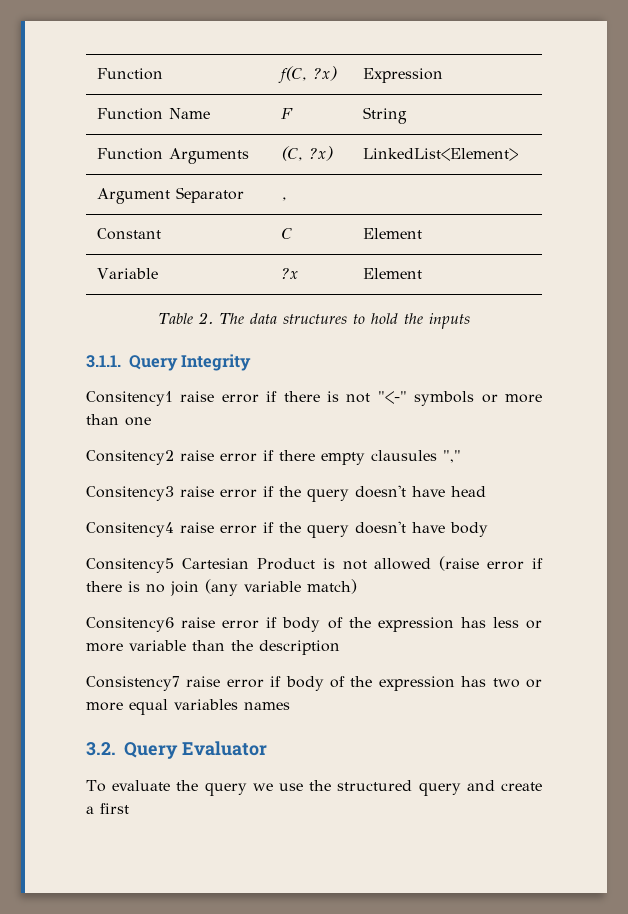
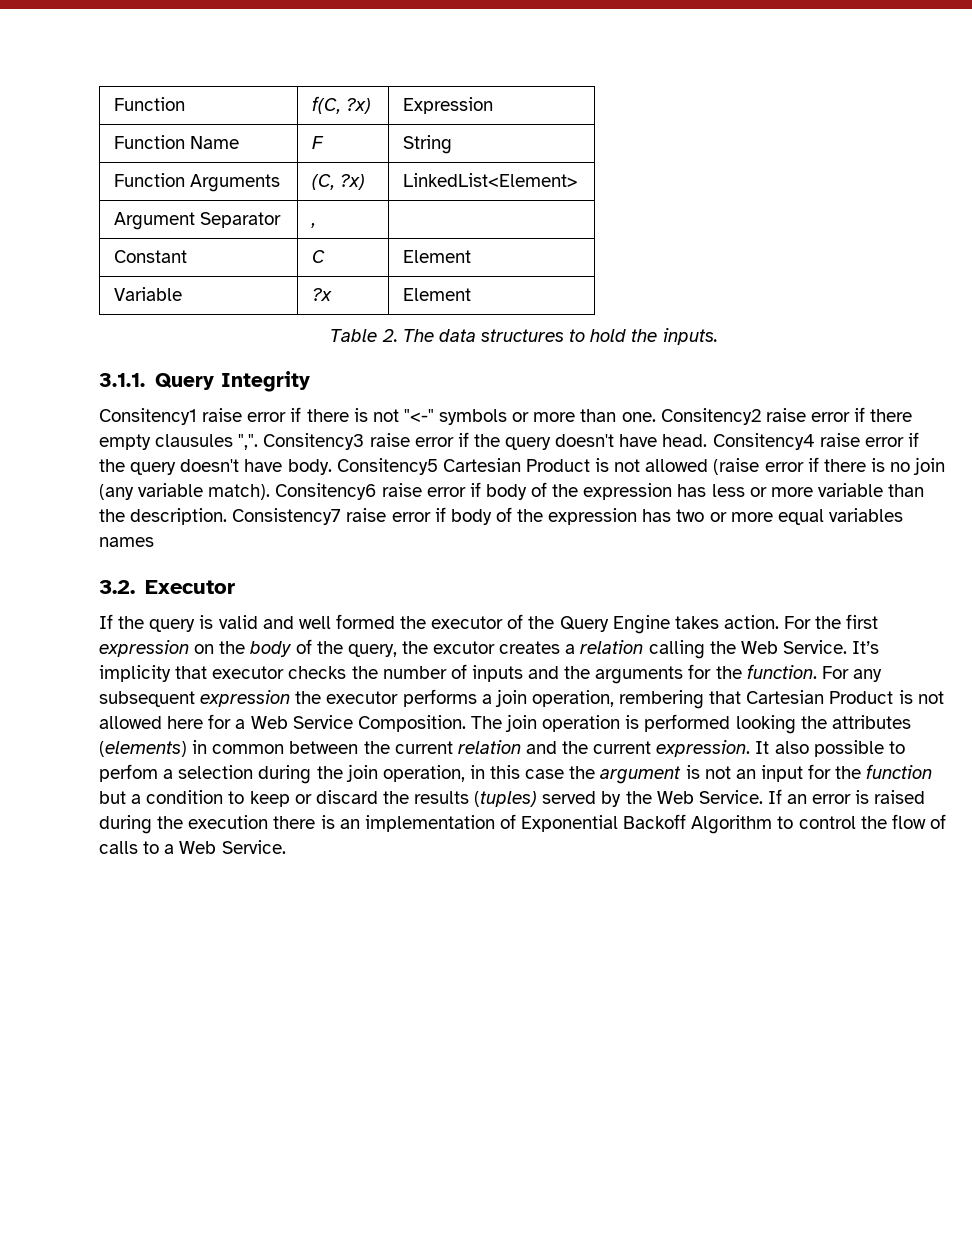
[428,313,470,329] inputs -> [662,328,718,345] inputs.
[125,417,151,426] one // -> [621,412,656,422] one.
[443,450,461,463] "," // -> [238,434,259,450] ",".
[451,486,486,497] head // -> [662,434,708,447] head.
[450,522,488,537] body // -> [287,459,332,475] body.
[307,579,357,594] match) // -> [208,484,271,500] match).
[259,640,340,655] description // -> [130,508,228,525] description.
[124,741,267,759] [86,780,542,796] [86,803,129,814] Query Evaluator // To evaluate the query we use the structured query and create a first -> [144,580,235,594] [99,614,879,634] [99,639,880,659] [99,664,882,684] [99,689,944,709] [99,714,911,734] [99,740,905,757] [99,764,933,784] [99,789,926,807] [99,814,946,834] [99,840,286,854] Executor // If the query is valid and well formed the executor of the Query Engine takes action. For the first expression on the body of the query, the excutor creates a relation calling the Web Service. It’s implicity that executor checks the number of inputs and the arguments for the function. For any subsequent expression the executor performs a join operation, rembering that Cartesian Product is not allowed here for a Web Service Composition. The join operation is performed looking the attributes (elements) in common between the current relation and the current expression. It also possible to perfom a selection during the join operation, in this case the argument is not an input for the function but a condition to keep or discard the results (tuples) served by the Web Service. If an error is raised during the execution there is an implementation of Exponential Backoff Algorithm to control the flow of calls to a Web Service.

